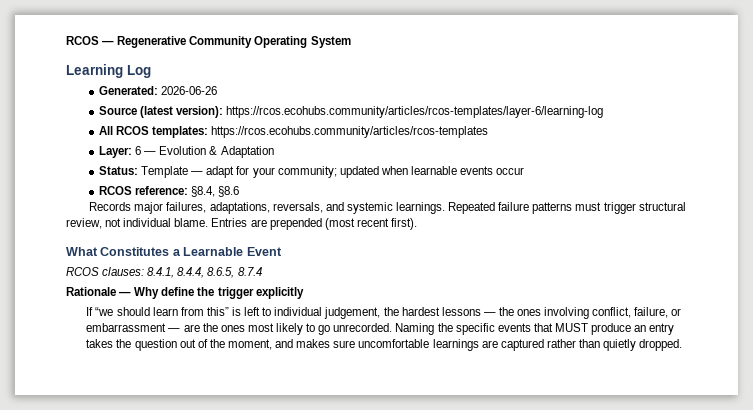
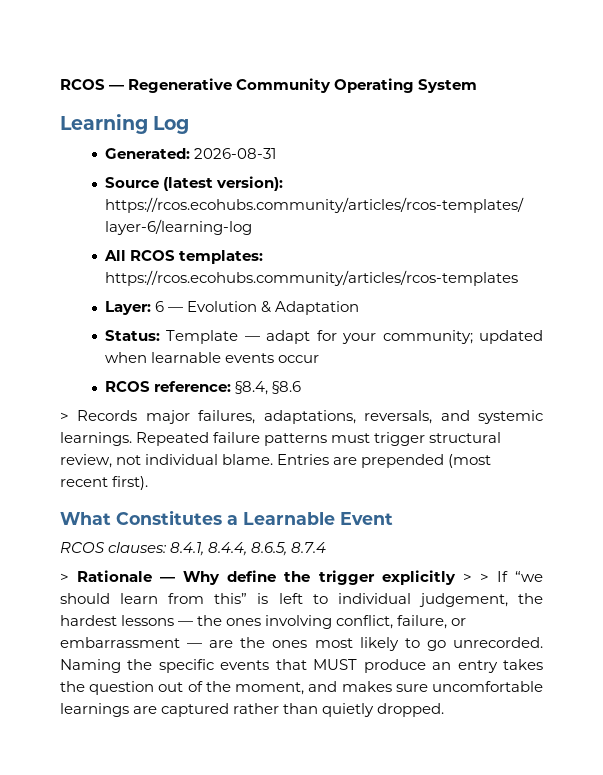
[161,86,218,95] 2026-06-26 -> [194,148,277,159] 2026-08-31
(240, 191) none -> [60,412,69,421] >
(262, 271) none -> [60,573,69,582] >
(304, 293) // -> [462,573,489,582] > >

